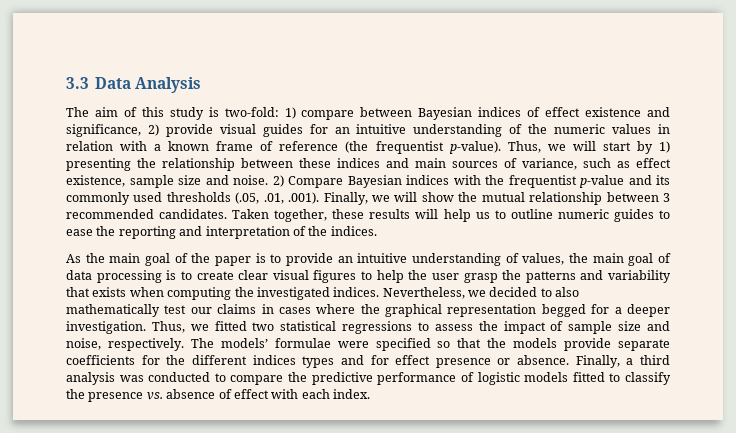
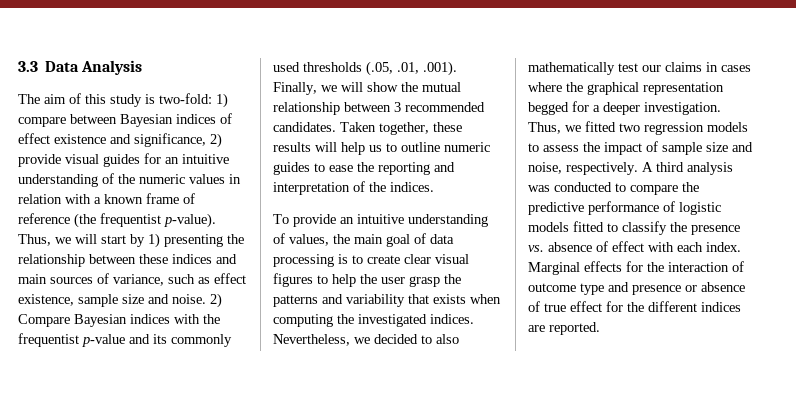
[66,253,282,266] As the main goal of the paper is to -> [273,214,289,224] To
[280,321,413,334] statistical regressions -> [644,122,748,135] regression models
[190,338,671,351] [66,355,634,368] The models’ formulae were specified so that the models provide separate coefficients for the different indices types and for effect presence or absence. Finally, a -> [642,162,653,172] A
(370, 394) none -> [528,261,744,275] [528,282,745,295] [528,301,741,312] [528,322,600,335] Marginal effects for the interaction of outcome type and presence or absence of true effect for the different indices are reported.

